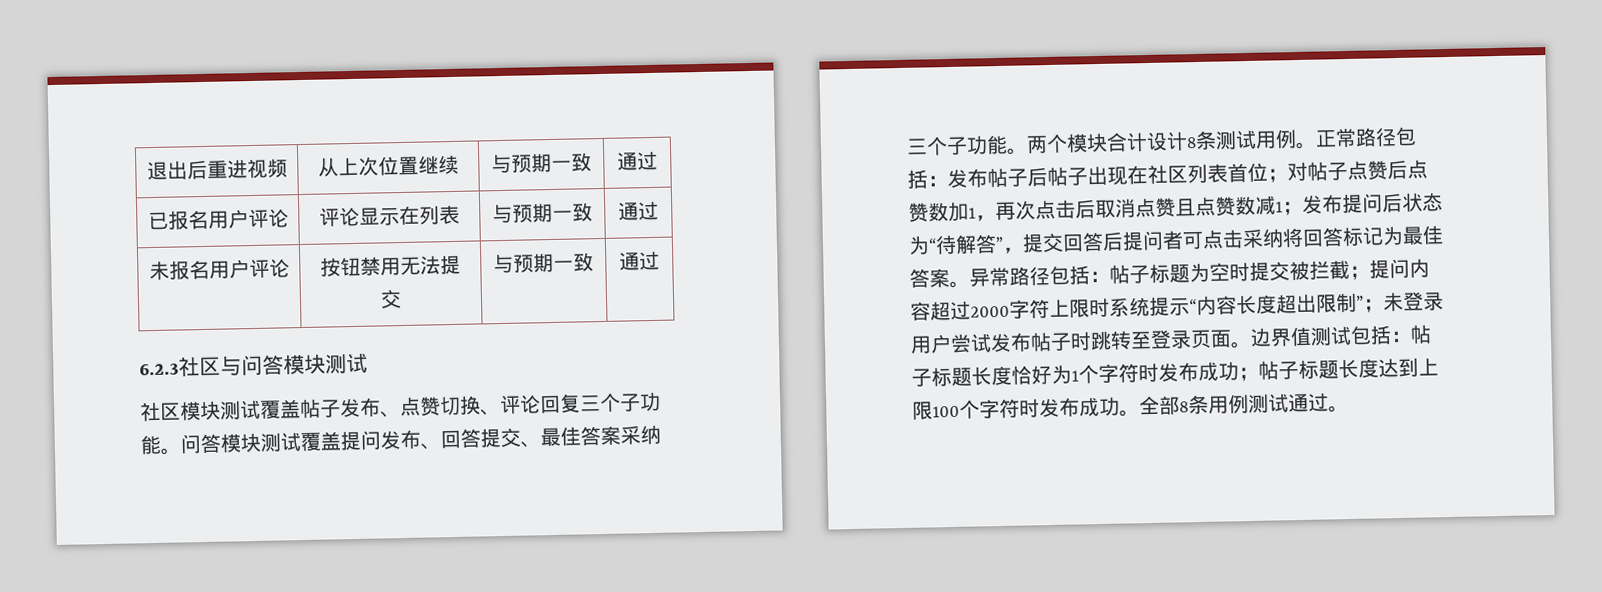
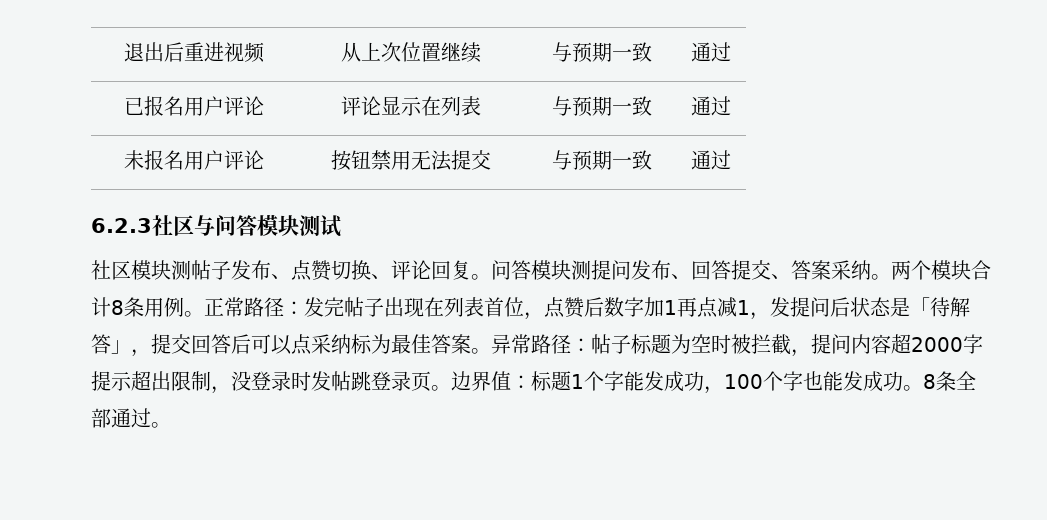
[239,399,301,420] 试覆盖 -> (191, 270) none
[579,391,661,413] [140,434,162,455] 三个子功能 -> (471, 270) none
[280,431,342,452] 试覆盖 -> (591, 270) none
[540,426,581,447] 最佳 -> (791, 276) none
[906,134,1008,156] 三个子功能 -> (871, 270) none
[1146,126,1417,152] [907,167,1048,189] 设计8条测试用例。正常路径包括：发布帖子后 -> [111,297,344,317] 8条用例。正常路径：发完
[1147,164,1188,185] 社区 -> (444, 307) none
[1267,159,1428,183] [908,192,1443,223] [908,226,1384,255] ；对帖子点赞后点赞数加1，再次点击后取消点赞且点赞数减1；发布提问后状态为“待解答”，提交回答后提问者可点击采纳将回答标记 -> [524,297,970,320] [91,334,372,357] ，点赞后数字加1再点减1，发提问后状态是「待解答」，提交回答后可以点采纳标
[1049,265,1090,286] 包括 -> (571, 344) none
[1249,258,1430,281] [910,291,1444,321] [910,324,1432,354] [911,357,1439,387] [912,393,1289,420] 提交被拦截；提问内容超过2000字符上限时系统提示“内容长度超出限制”；未登录用户尝试发布帖子时跳转至登录页面。边界值测试包括：帖子标题长度恰好为1个字符时发布成功；帖子标题长度达到上限100个字符时发布成功。全部8条用例测试 -> [731,334,983,357] [91,371,976,394] [91,408,111,428] 被拦截，提问内容超2000字提示超出限制，没登录时发帖跳登录页。边界值：标题1个字能发成功，100个字也能发成功。8条全部

